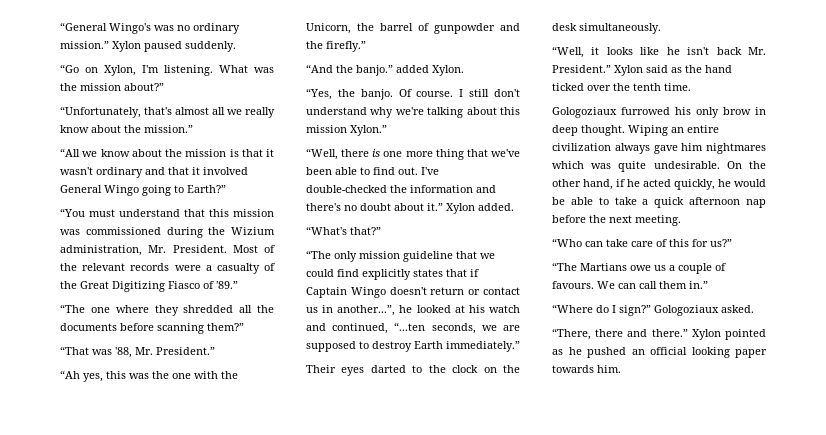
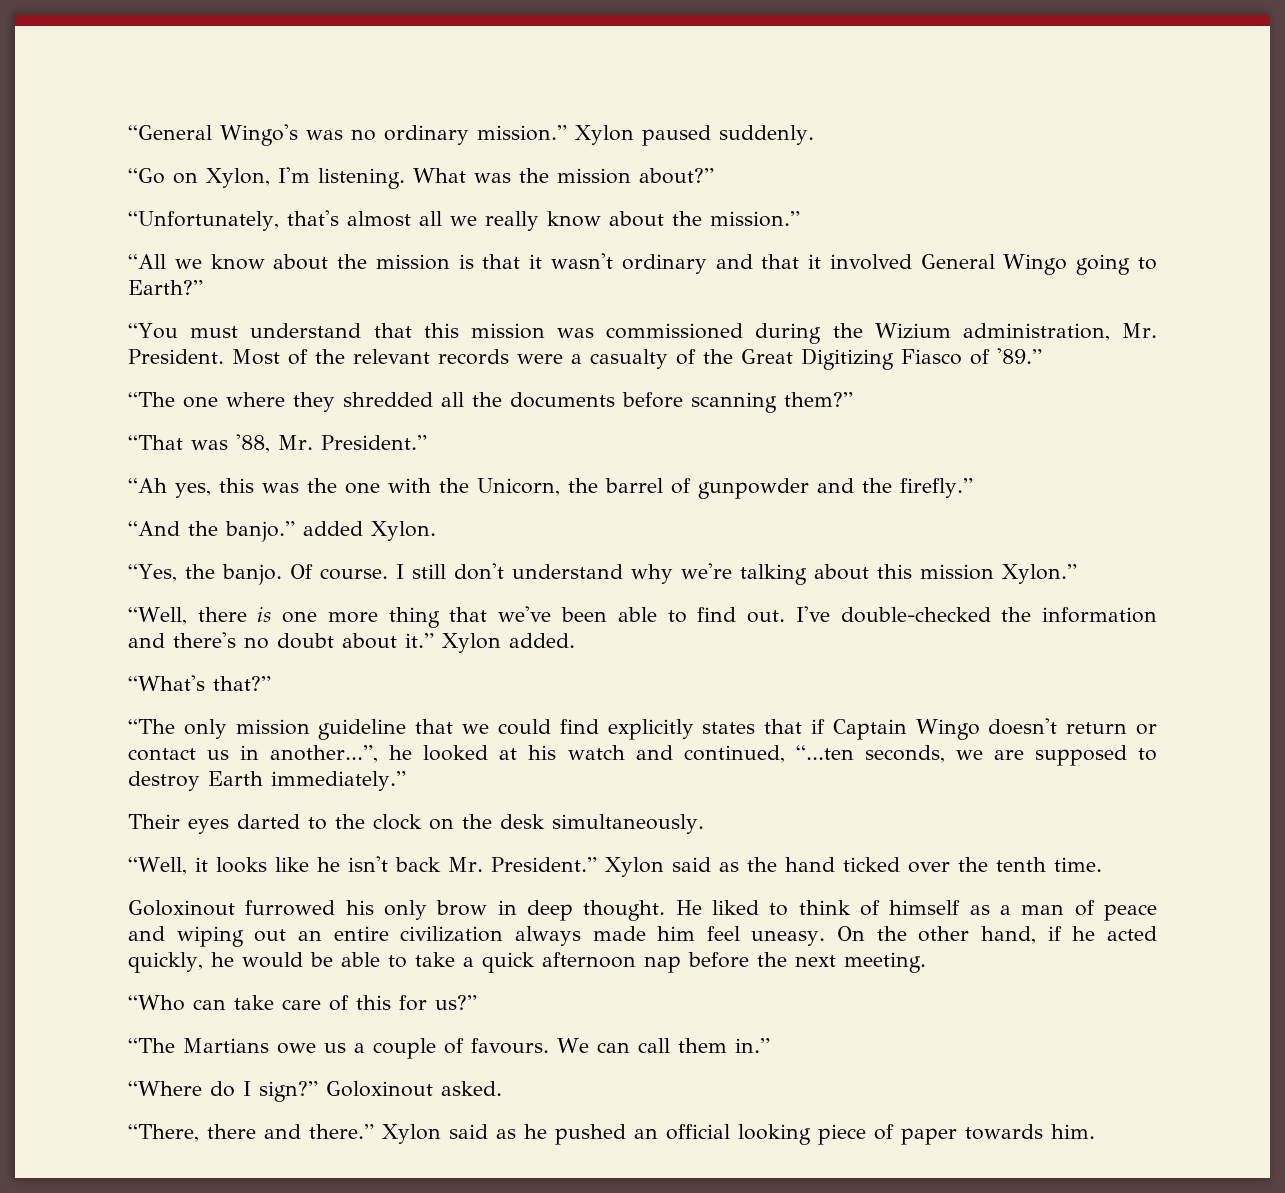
[552,107,617,118] Gologoziaux -> [128,900,235,916] Goloxinout
[628,125,719,136] [552,143,766,154] [552,161,720,172] Wiping an entire civilization always gave him nightmares which was quite undesirable. -> [675,900,1158,921] [128,926,826,947] He liked to think of himself as a man of peace and wiping out an entire civilization always made him feel uneasy.
[654,305,719,316] Gologoziaux -> [326,1081,433,1097] Goloxinout
[725,329,766,340] pointed -> [449,1124,488,1139] said
(730, 352) none -> [818,1124,894,1145] piece of

